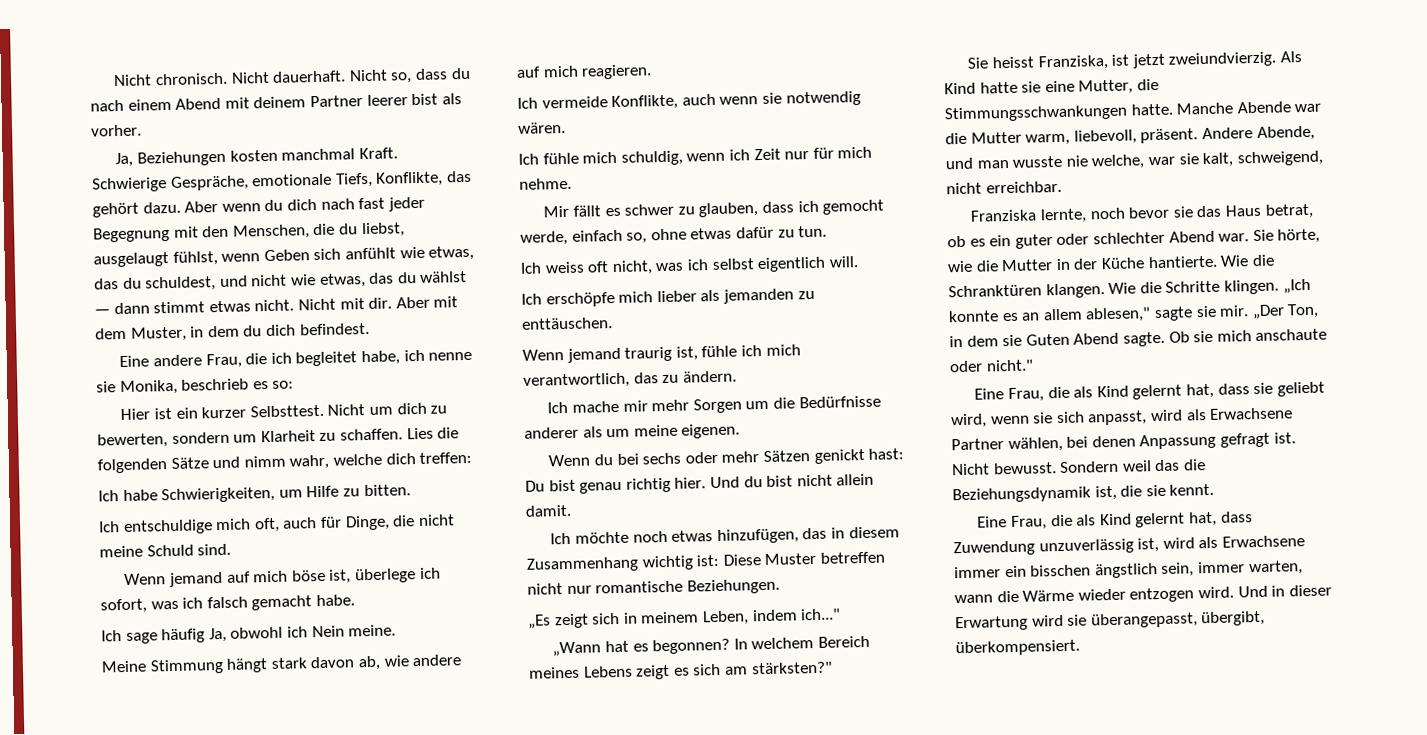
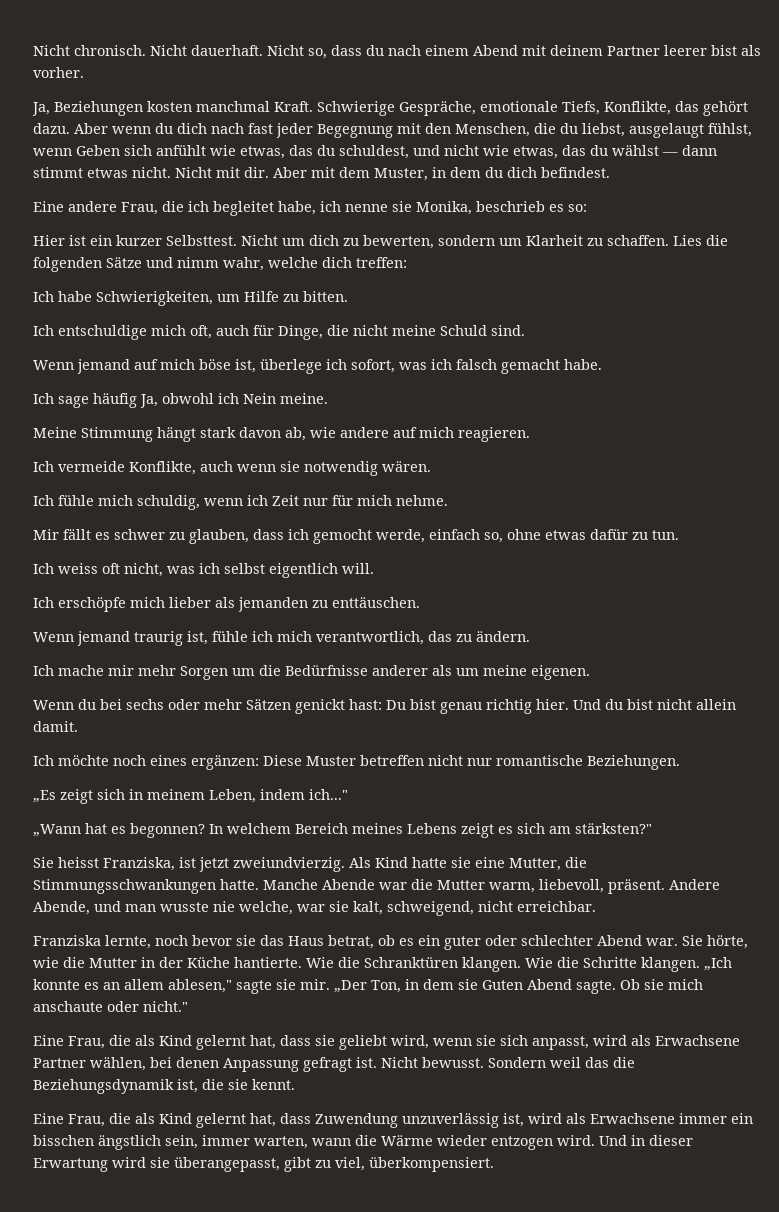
[671,526,900,544] [526,554,721,573] etwas hinzufügen, das in diesem Zusammenhang wichtig ist: -> [150,755,259,770] eines ergänzen:
[1223,279,1279,295] klingen. -> [641,957,700,972] klangen.
[1201,610,1266,627] übergibt, -> [284,1157,365,1172] gibt zu viel,

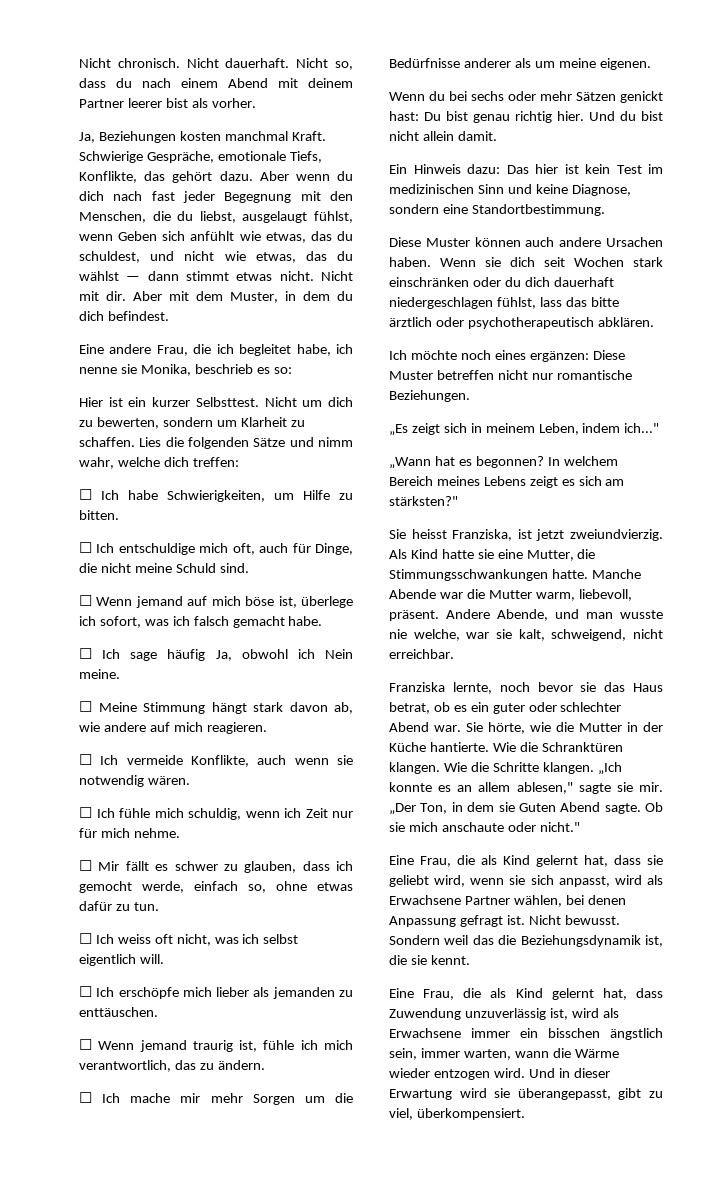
(407, 262) none -> [79,489,92,500] ☐
(348, 296) none -> [79,542,92,553] ☐
(525, 330) none -> [79,595,92,606] ☐
(602, 364) none -> [79,648,92,659] ☐
(328, 398) none -> [79,701,92,712] ☐
(530, 434) none -> [79,754,92,765] ☐
(431, 466) none -> [79,807,92,818] ☐
(448, 500) none -> [79,860,92,871] ☐
(679, 535) none -> [79,933,92,944] ☐
(374, 568) none -> [79,986,92,997] ☐
(420, 602) none -> [79,1039,92,1050] ☐
(530, 636) none -> [79,1092,92,1103] ☐
(78, 726) none -> [389,164,663,174] [389,184,631,196] [389,204,605,216] [389,237,663,247] [389,257,663,267] [389,277,614,287] [389,297,619,309] [389,317,654,329] // Ein Hinweis dazu: Das hier ist kein Test im medizinischen Sinn und keine Diagnose, sondern eine Standortbestimmung. // Diese Muster können auch andere Ursachen haben. Wenn sie dich seit Wochen stark einschränken oder du dich dauerhaft niedergeschlagen fühlst, lass das bitte ärztlich oder psychotherapeutisch abklären.

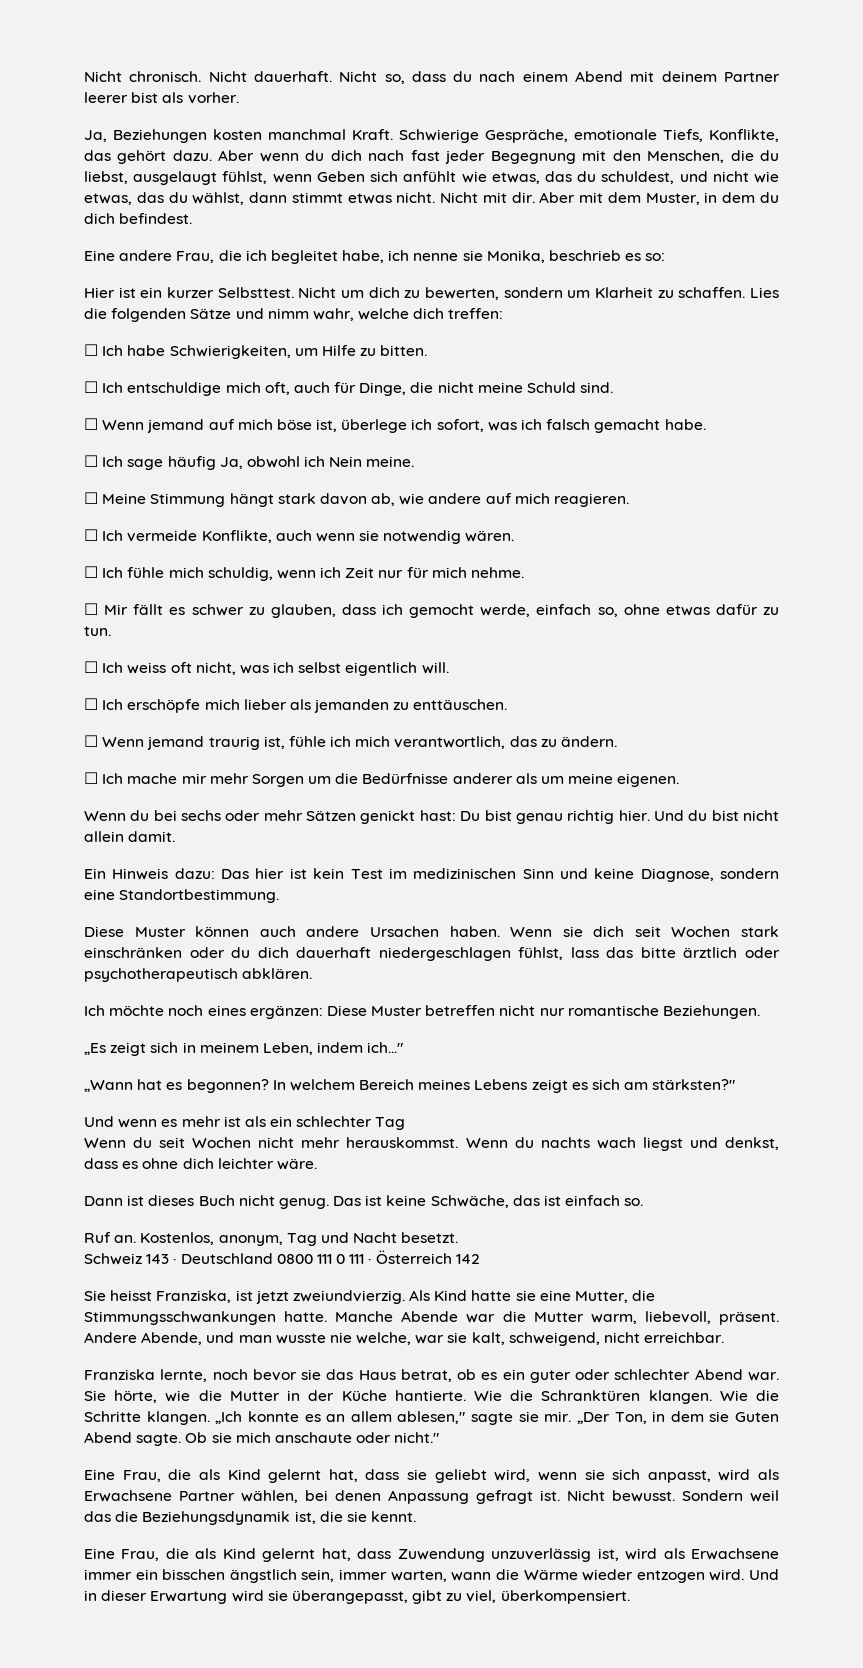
[79,271,141,281] wählst — -> [192,192,245,205] wählst,
(458, 501) none -> [84,1116,406,1130] [84,1137,780,1151] [84,1158,317,1170] [84,1195,644,1209] [84,1232,459,1246] [84,1250,480,1265] // Und wenn es mehr ist als ein schlechter Tag // Wenn du seit Wochen nicht mehr herauskommst. Wenn du nachts wach liegst und denkst, dass es ohne dich leichter wäre. // Dann ist dieses Buch nicht genug. Das ist keine Schwäche, das ist einfach so. // Ruf an. Kostenlos, anonym, Tag und Nacht besetzt. // Schweiz 143 · Deutschland 0800 111 0 111 · Österreich 142

